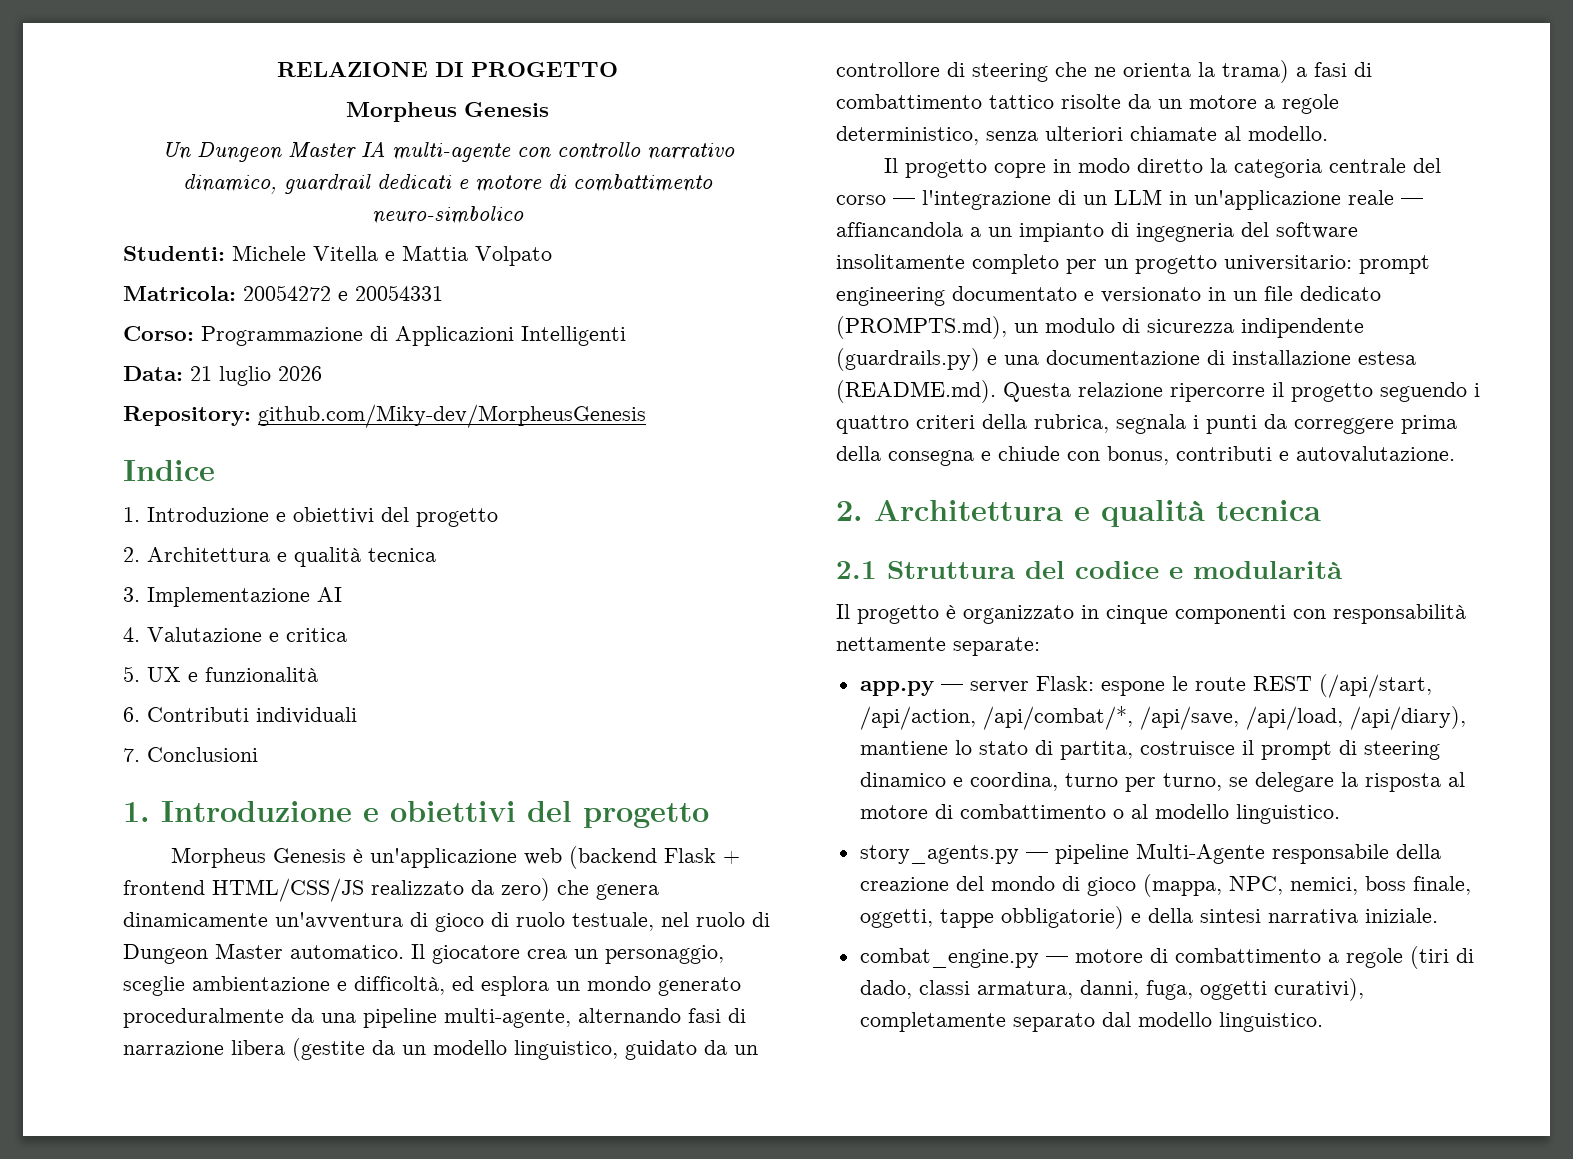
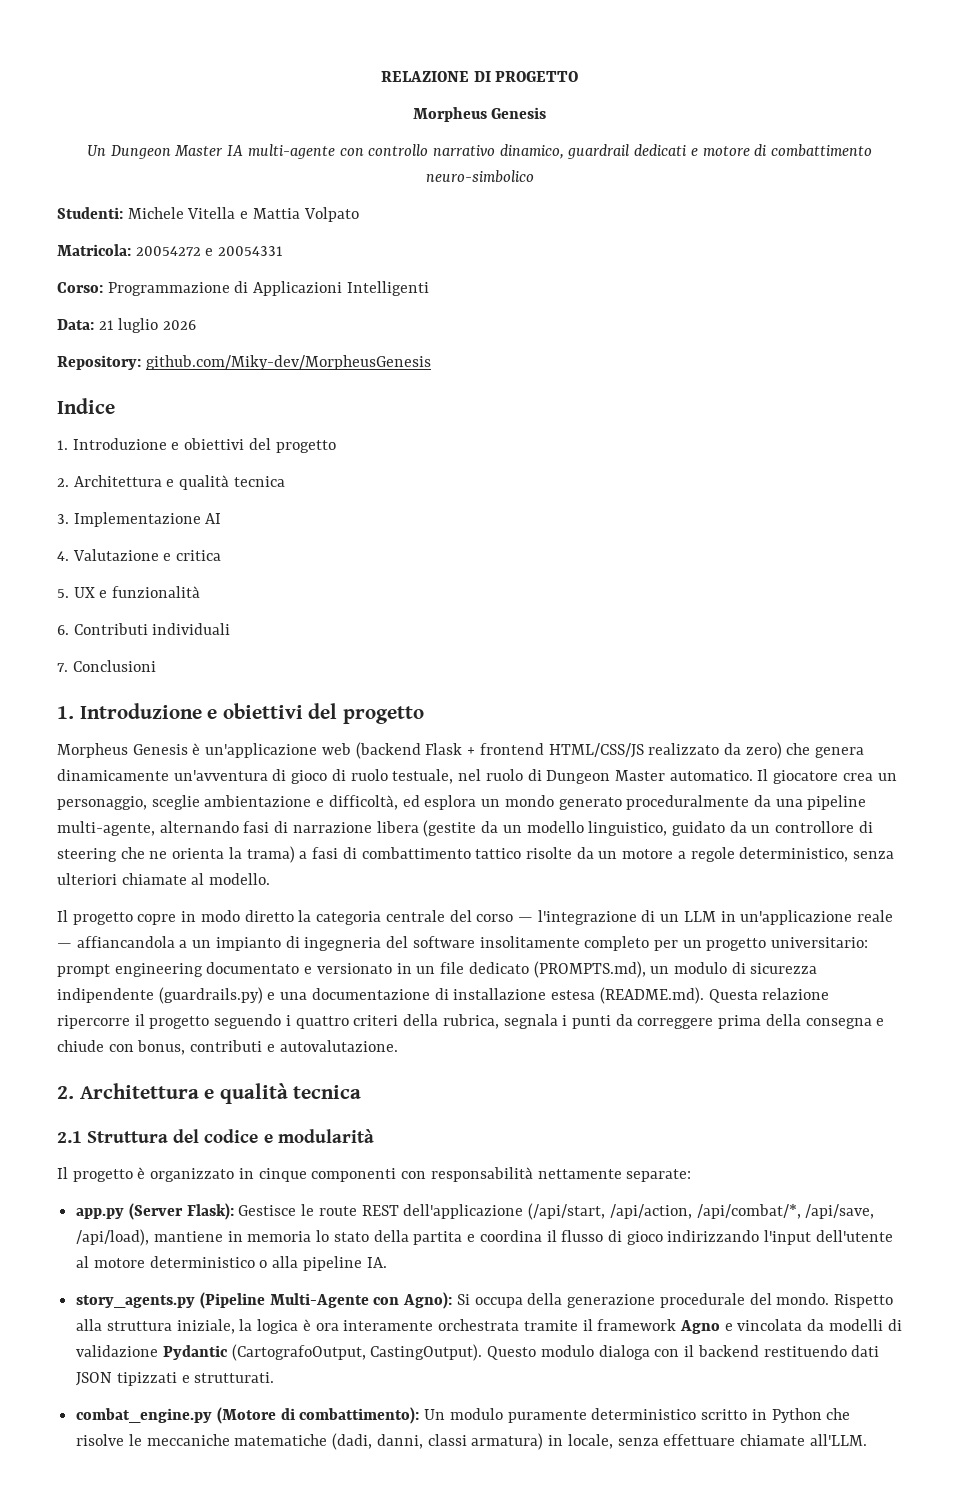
[940,676,1165,696] — server Flask: espone -> [128,1203,297,1220] (Server Flask): Gestisce
(1312, 683) none -> [403,1204,524,1219] dell'applicazione
[1245,706,1466,730] [859,740,1440,760] [859,772,1465,792] [859,804,1340,824] [859,843,1441,864] [859,874,1471,897] [859,906,1438,929] [859,946,1474,969] [859,978,1364,1001] [859,1012,1323,1032] /api/load, /api/diary), mantiene lo stato di partita, costruisce il prompt di steering dinamico e coordina, turno per turno, se delegare la risposta al motore di combattimento o al modello linguistico. // story_agents.py — pipeline Multi-Agente responsabile della creazione del mondo di gioco (mappa, NPC, nemici, boss finale, oggetti, tappe obbligatorie) e della sintesi narrativa iniziale. // combat_engine.py — motore di combattimento a regole (tiri di dado, classi armatura, danni, fuga, oggetti curativi), completamente separato dal modello linguistico. -> [76,1229,893,1246] [76,1256,387,1271] [76,1292,893,1309] [76,1319,902,1334] [76,1344,880,1361] [76,1372,275,1386] [76,1407,851,1424] [76,1433,867,1450] /api/load), mantiene in memoria lo stato della partita e coordina il flusso di gioco indirizzando l'input dell'utente al motore deterministico o alla pipeline IA. // story_agents.py (Pipeline Multi-Agente con Agno): Si occupa della generazione procedurale del mondo. Rispetto alla struttura iniziale, la logica è ora interamente orchestrata tramite il framework Agno e vincolata da modelli di validazione Pydantic (CartografoOutput, CastingOutput). Questo modulo dialoga con il backend restituendo dati JSON tipizzati e strutturati. // combat_engine.py (Motore di combattimento): Un modulo puramente deterministico scritto in Python che risolve le meccaniche matematiche (dadi, danni, classi armatura) in locale, senza effettuare chiamate all'LLM.

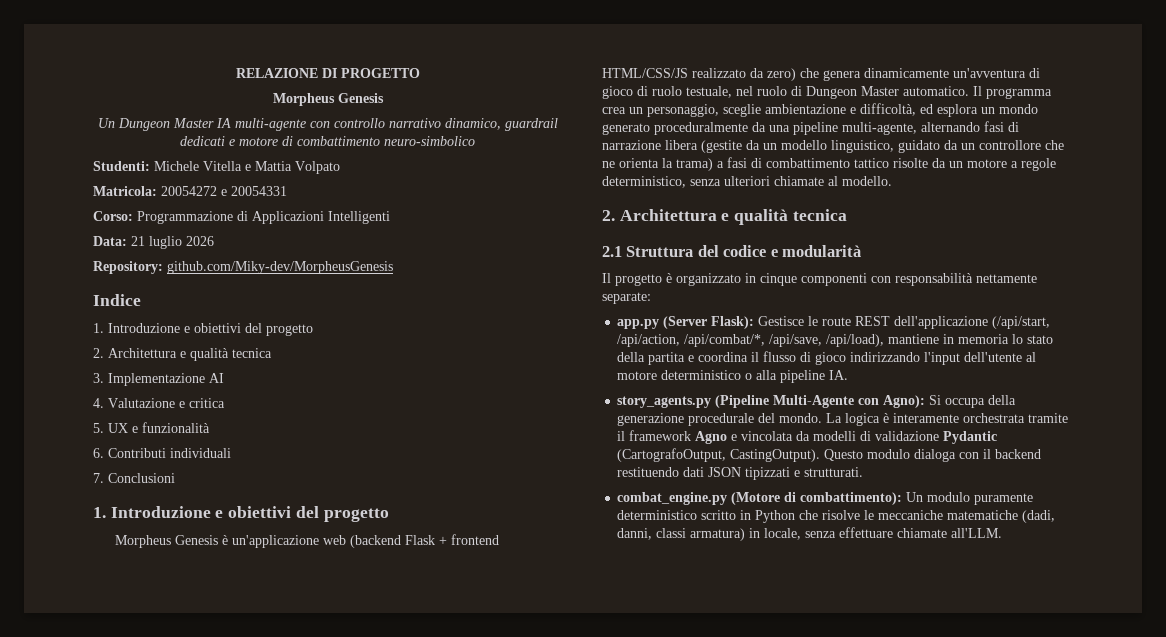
[773,770,839,784] giocatore -> [986,88,1052,99] programma
[858,821,873,833] [57,848,117,862] di steering -> (1041, 145) none
[57,910,894,925] [57,936,869,951] [57,961,818,978] [57,987,830,1004] [57,1014,885,1029] [57,1040,398,1055] // Il progetto copre in modo diretto la categoria centrale del corso — l'integrazione di un LLM in un'applicazione reale — affiancandola a un impianto di ingegneria del software insolitamente completo per un progetto universitario: prompt engineering documentato e versionato in un file dedicato (PROMPTS.md), un modulo di sicurezza indipendente (guardrails.py) e una documentazione di installazione estesa (README.md). Questa relazione ripercorre il progetto seguendo i quattro criteri della rubrica, segnala i punti da correggere prima della consegna e chiude con bonus, contributi e autovalutazione. -> (892, 181) none
[833,1294,893,1308] [76,1319,253,1334] Rispetto alla struttura iniziale, la -> [826,413,843,423] La
[315,1323,339,1331] ora -> (890, 418) none

